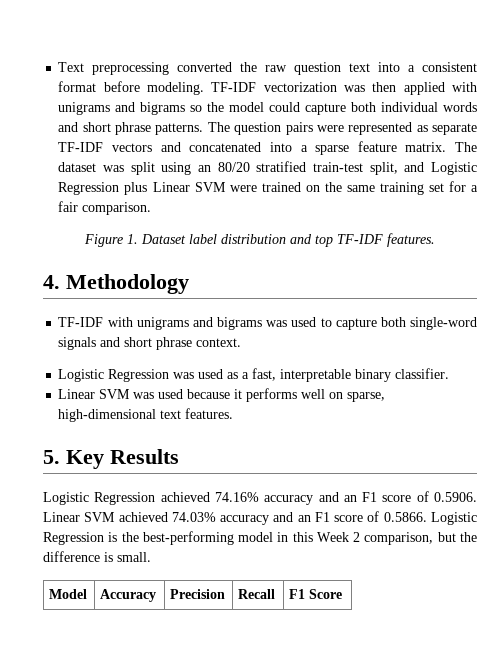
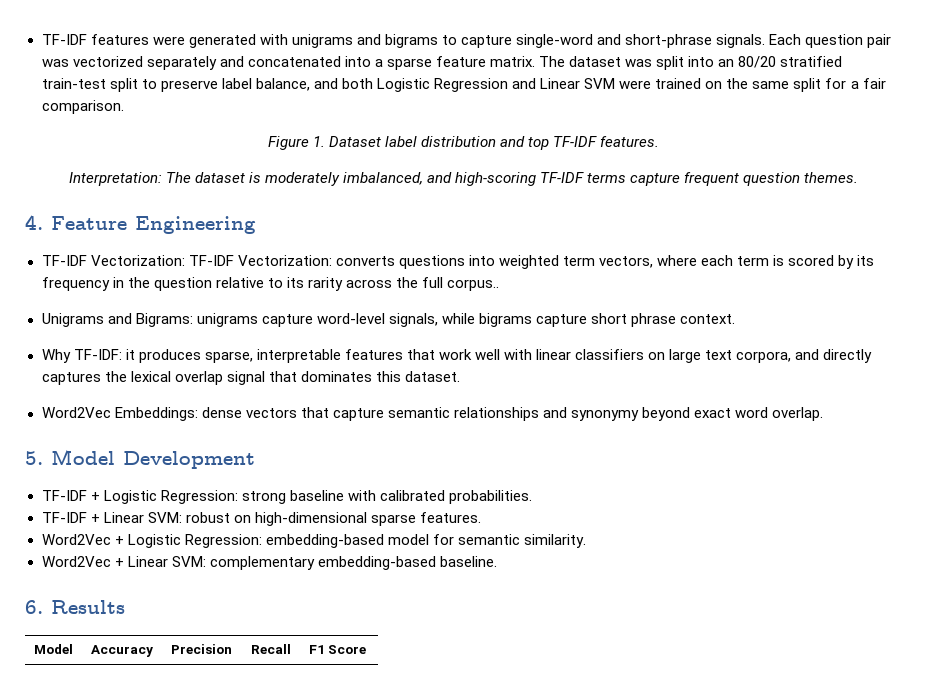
[58,62,478,75] [58,81,477,95] [58,102,477,115] [58,122,478,135] [58,142,153,152] Text preprocessing converted the raw question text into a consistent format before modeling. TF-IDF vectorization was then applied with unigrams and bigrams so the model could capture both individual words and short phrase patterns. The question pairs were represented as separate TF-IDF vectors -> [41,34,892,48] [41,56,217,70] TF-IDF features were generated with unigrams and bigrams to capture single-word and short-phrase signals. Each question pair was vectorized separately
[161,162,192,175] using -> [688,56,715,67] into
[369,162,478,175] [58,182,148,195] split, and Logistic Regression plus -> [109,78,536,92] split to preserve label balance, and both Logistic Regression and
[379,182,444,195] training set -> [793,78,822,92] split
(435, 240) none -> [68,172,859,186] // Interpretation: The dataset is moderately imbalanced, and high-scoring TF-IDF terms capture frequent question themes.
[66,274,189,294] [58,317,478,330] [58,337,242,350] [58,368,450,382] [58,388,386,402] [58,408,234,422] [43,449,179,469] [43,491,478,505] [43,511,477,525] [43,531,477,545] [43,551,151,562] Methodology // TF-IDF with unigrams and bigrams was used to capture both single-word signals and short phrase context. // Logistic Regression was used as a fast, interpretable binary classifier. // Linear SVM was used because it performs well on sparse, high-dimensional text features. // 5. Key Results // Logistic Regression achieved 74.16% accuracy and an F1 score of 0.5906. Linear SVM achieved 74.03% accuracy and an F1 score of 0.5866. Logistic Regression is the best-performing model in this Week 2 comparison, but the difference is small. -> [51,216,256,234] [41,255,875,269] [41,277,500,291] [41,313,736,327] [41,349,873,363] [41,371,460,385] [41,407,824,421] [25,449,255,469] [41,490,532,504] [41,512,481,526] [41,534,586,548] [41,556,497,570] [25,600,125,614] Feature Engineering // TF-IDF Vectorization: TF-IDF Vectorization: converts questions into weighted term vectors, where each term is scored by its frequency in the question relative to its rarity across the full corpus.. // Unigrams and Bigrams: unigrams capture word-level signals, while bigrams capture short phrase context. // Why TF-IDF: it produces sparse, interpretable features that work well with linear classifiers on large text corpora, and directly captures the lexical overlap signal that dominates this dataset. // Word2Vec Embeddings: dense vectors that capture semantic relationships and synonymy beyond exact word overlap. // 5. Model Development // TF-IDF + Logistic Regression: strong baseline with calibrated probabilities. // TF-IDF + Linear SVM: robust on high-dimensional sparse features. // Word2Vec + Logistic Regression: embedding-based model for semantic similarity. // Word2Vec + Linear SVM: complementary embedding-based baseline. // 6. Results

